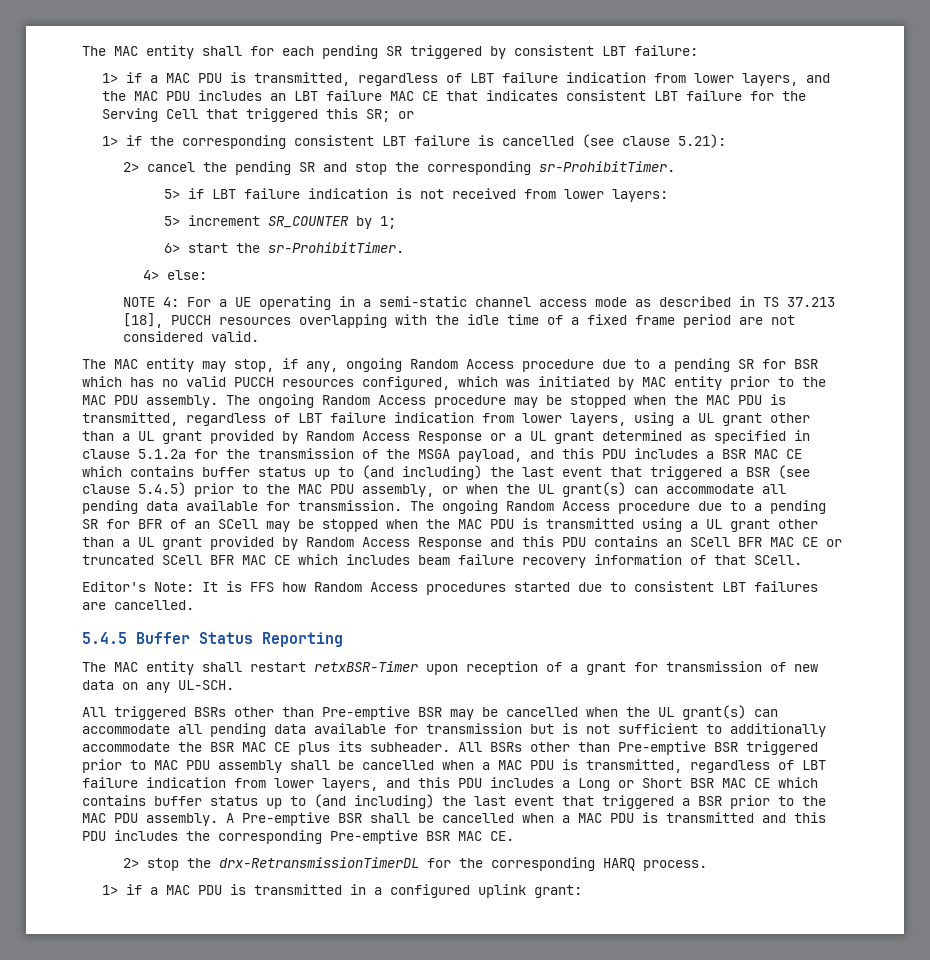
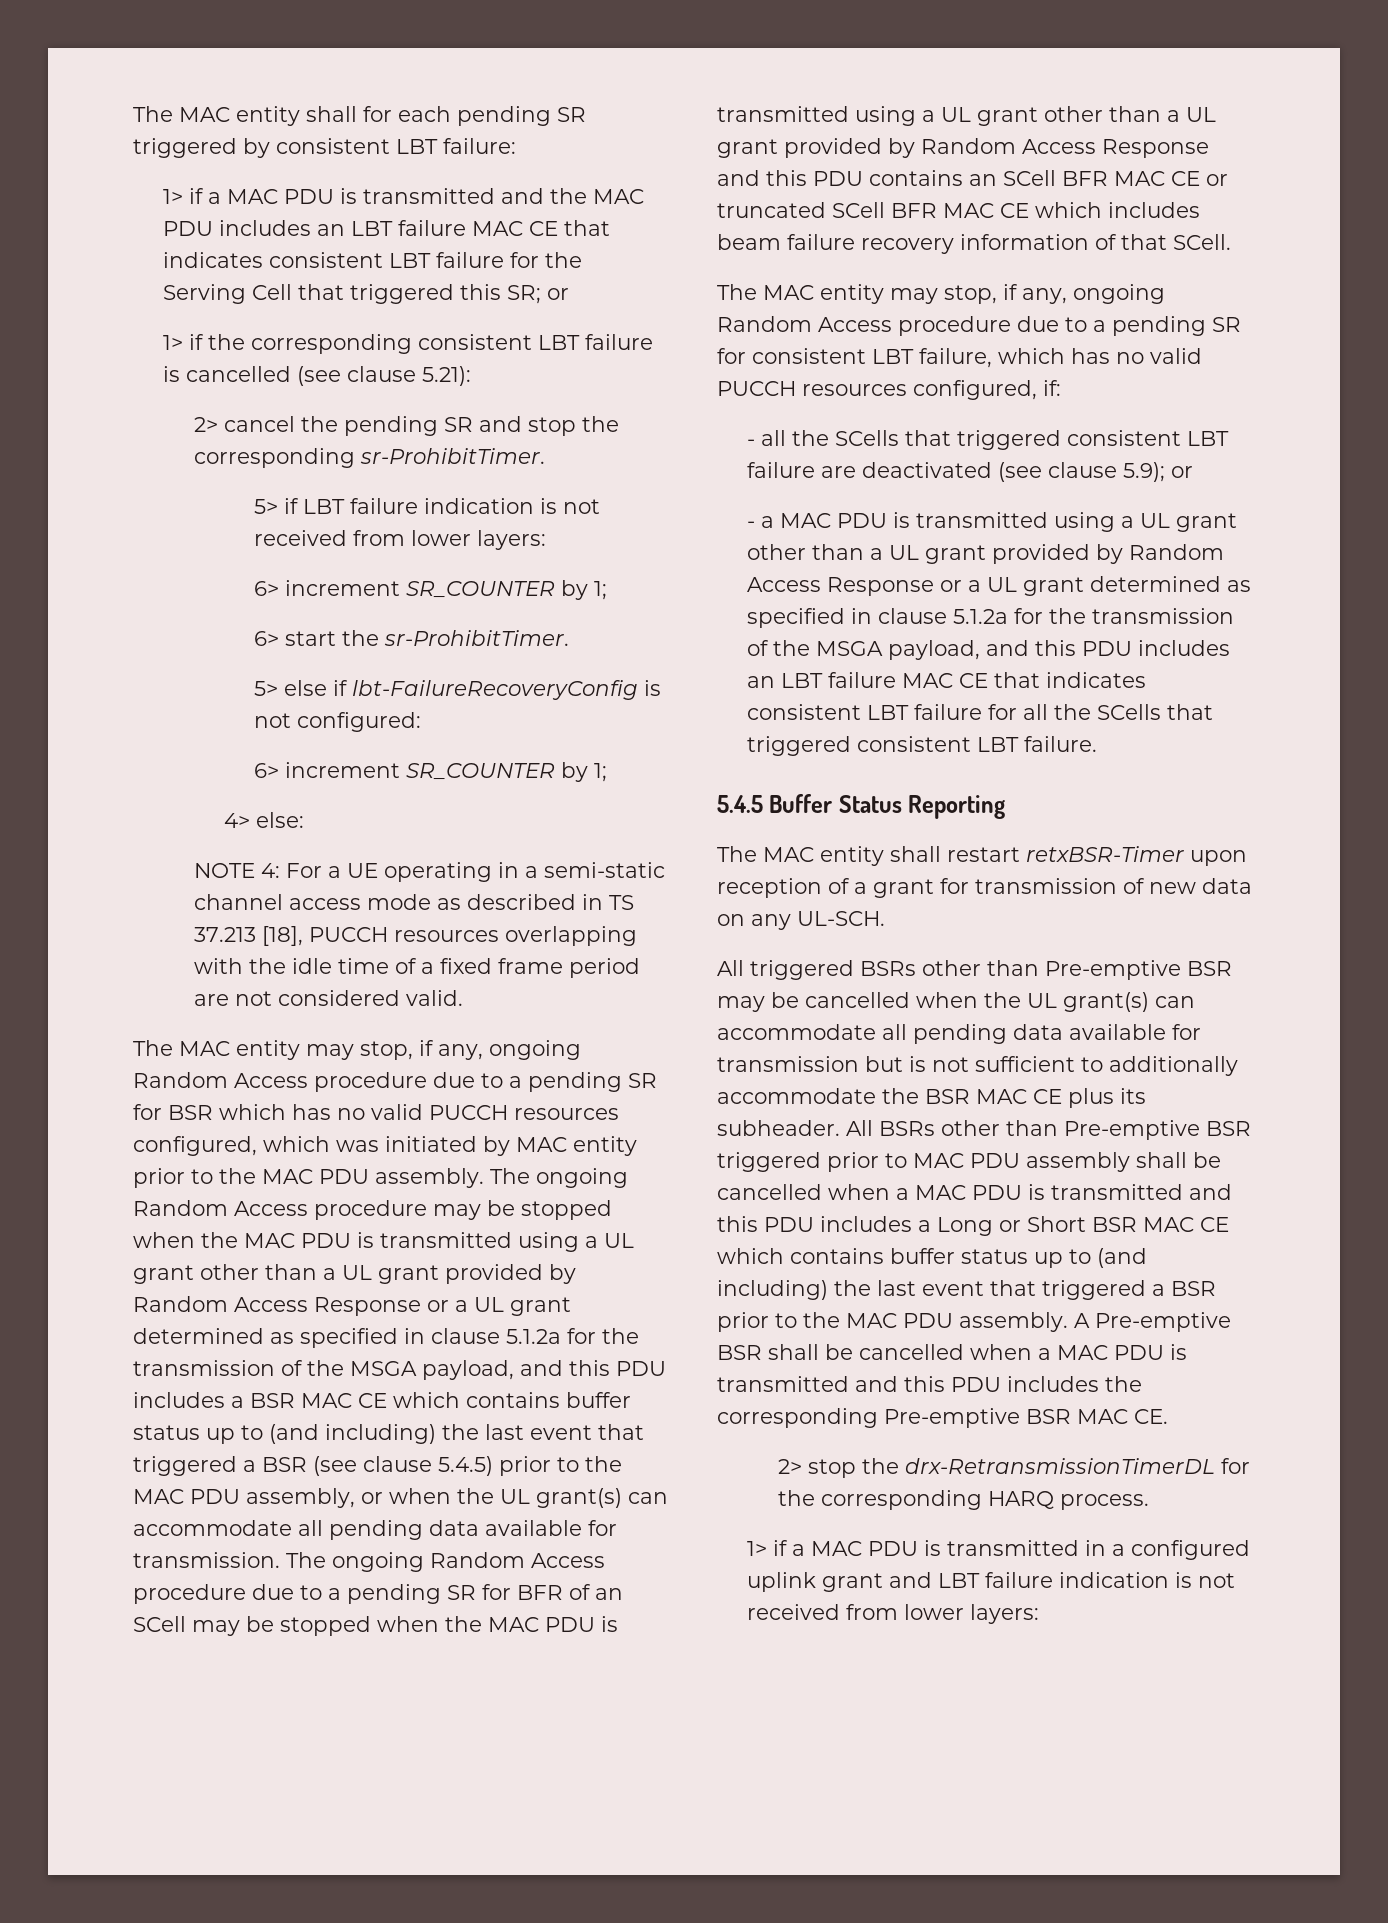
[254,72,799,86] transmitted, regardless of LBT failure indication from lower layers, -> [363,188,496,204] transmitted
[163,216,180,226] 5> -> [254,581,280,596] 6>
(404, 247) none -> [254,680,662,700] [254,712,422,732] [254,762,608,782] // 5> else if lbt-FailureRecoveryConfig is not configured: // 6> increment SR_COUNTER by 1;
[82,412,626,426] transmitted, regardless of LBT failure indication from lower layers, -> [380,1232,512,1248] transmitted
[82,581,818,595] [82,600,194,610] Editor's Note: It is FFS how Random Access procedures started due to consistent LBT failures are cancelled. -> [717,284,1165,304] [717,316,1241,336] [717,348,1202,368] [717,380,1061,400] [747,430,1230,450] [747,462,1194,482] [747,512,1238,532] [747,544,1225,564] [747,576,1252,596] [747,608,1235,628] [747,640,1231,660] [747,672,1147,688] [747,704,1214,720] [747,736,1098,756] The MAC entity may stop, if any, ongoing Random Access procedure due to a pending SR for consistent LBT failure, which has no valid PUCCH resources configured, if: // - all the SCells that triggered consistent LBT failure are deactivated (see clause 5.9); or // - a MAC PDU is transmitted using a UL grant other than a UL grant provided by Random Access Response or a UL grant determined as specified in clause 5.1.2a for the transmission of the MSGA payload, and this PDU includes an LBT failure MAC CE that indicates consistent LBT failure for all the SCells that triggered consistent LBT failure.
[586,759,826,773] [82,777,378,791] transmitted, regardless of LBT failure indication from lower layers, -> [1051,1184,1183,1200] transmitted
[534,885,583,898] grant: -> [822,1572,1236,1592] [747,1604,1040,1624] grant and LBT failure indication is not received from lower layers:

